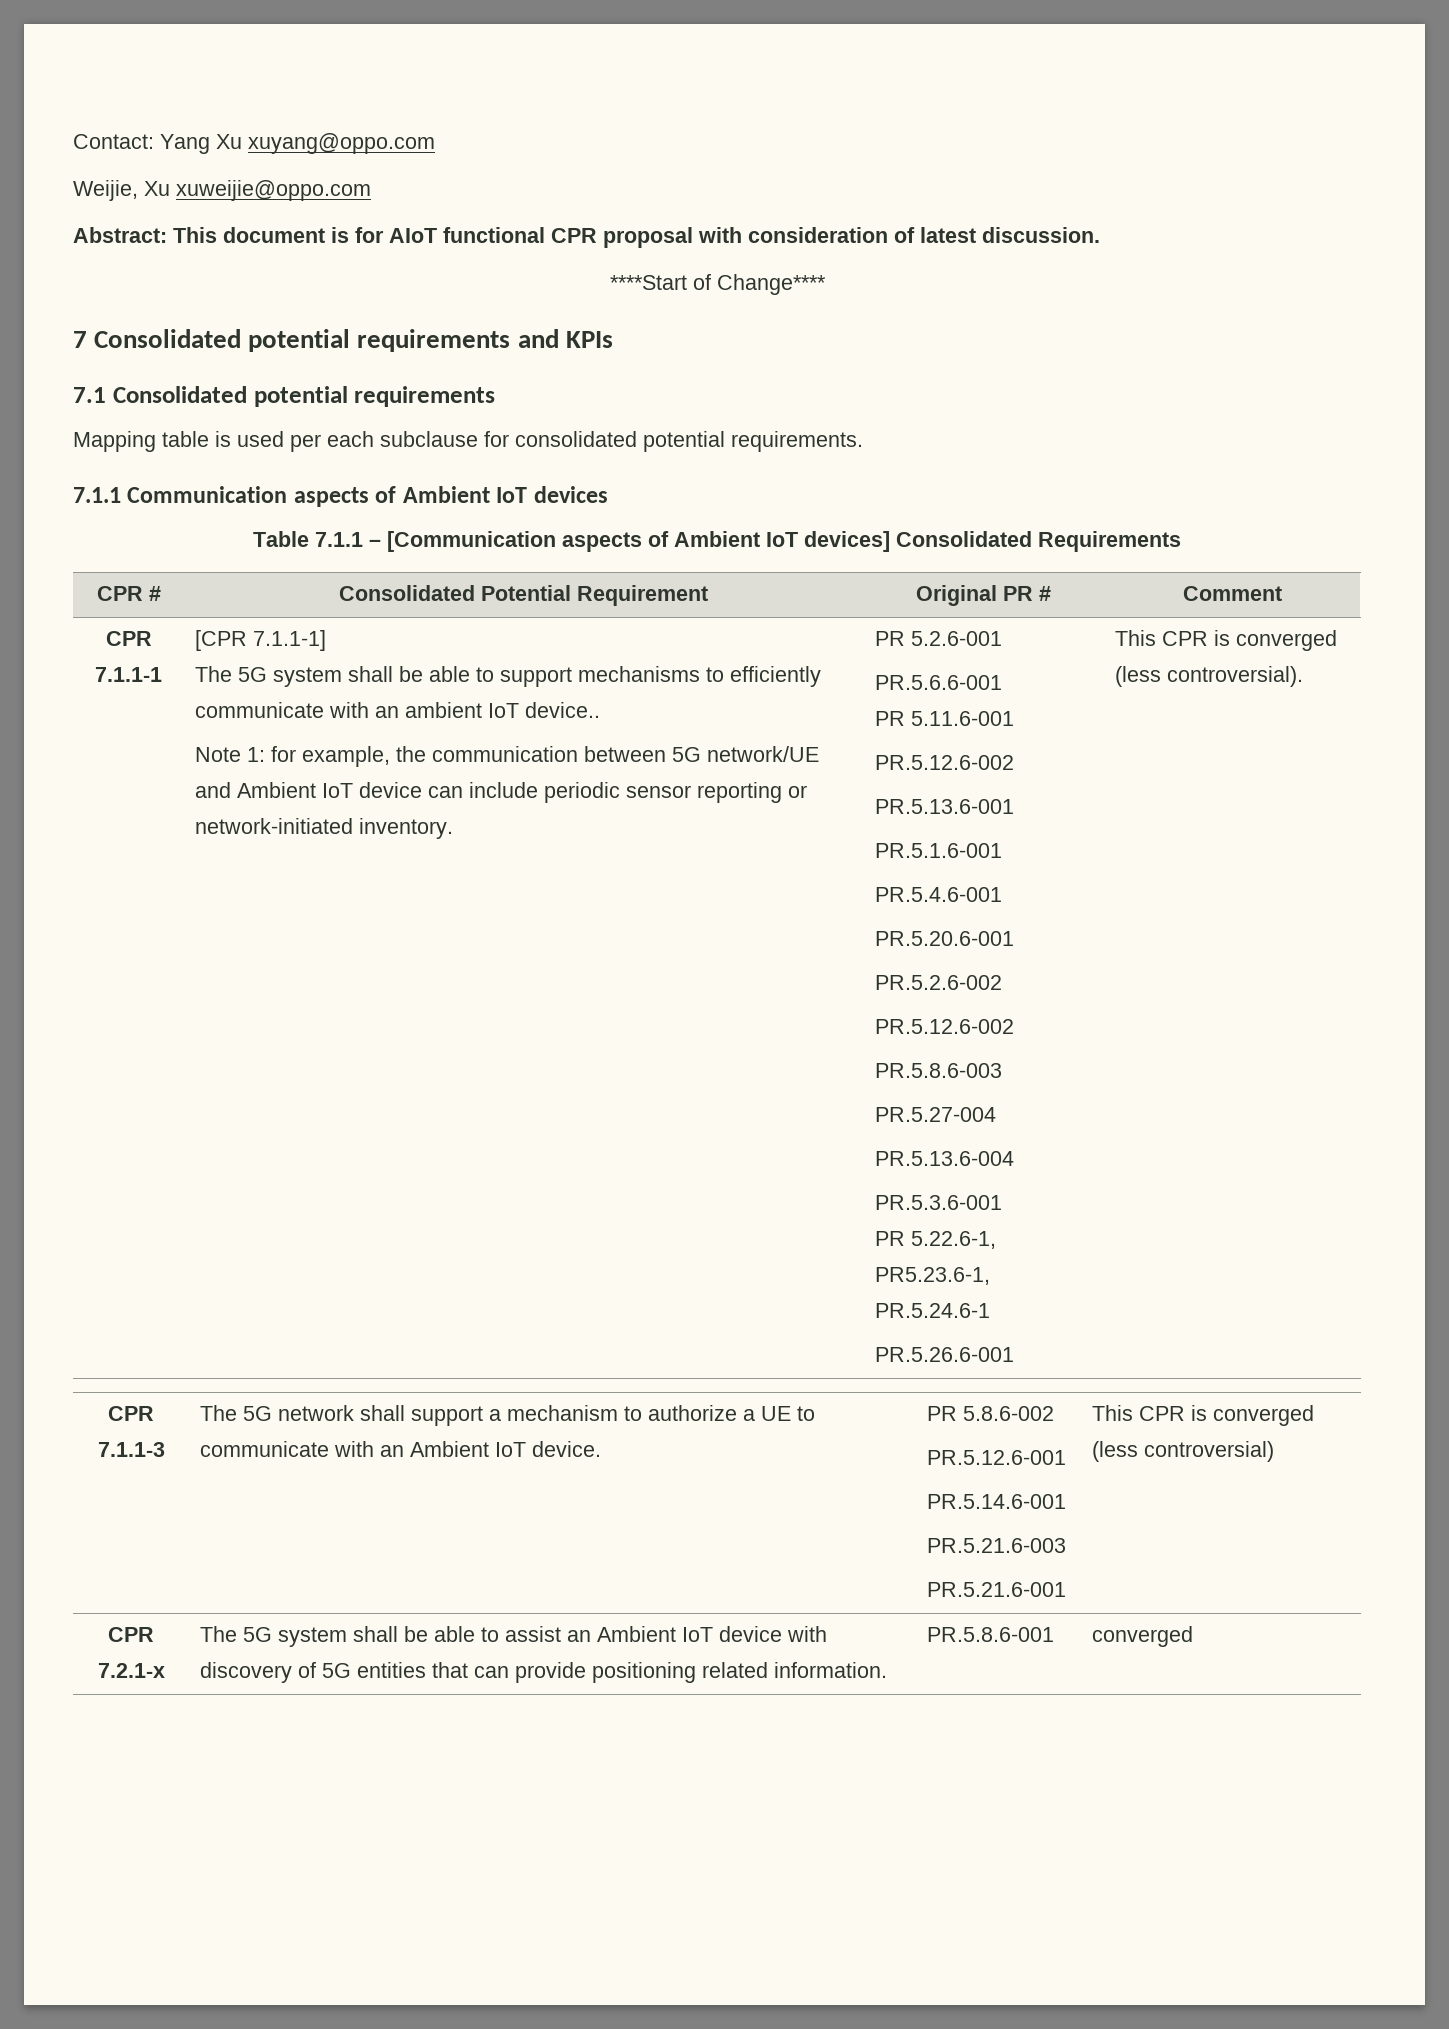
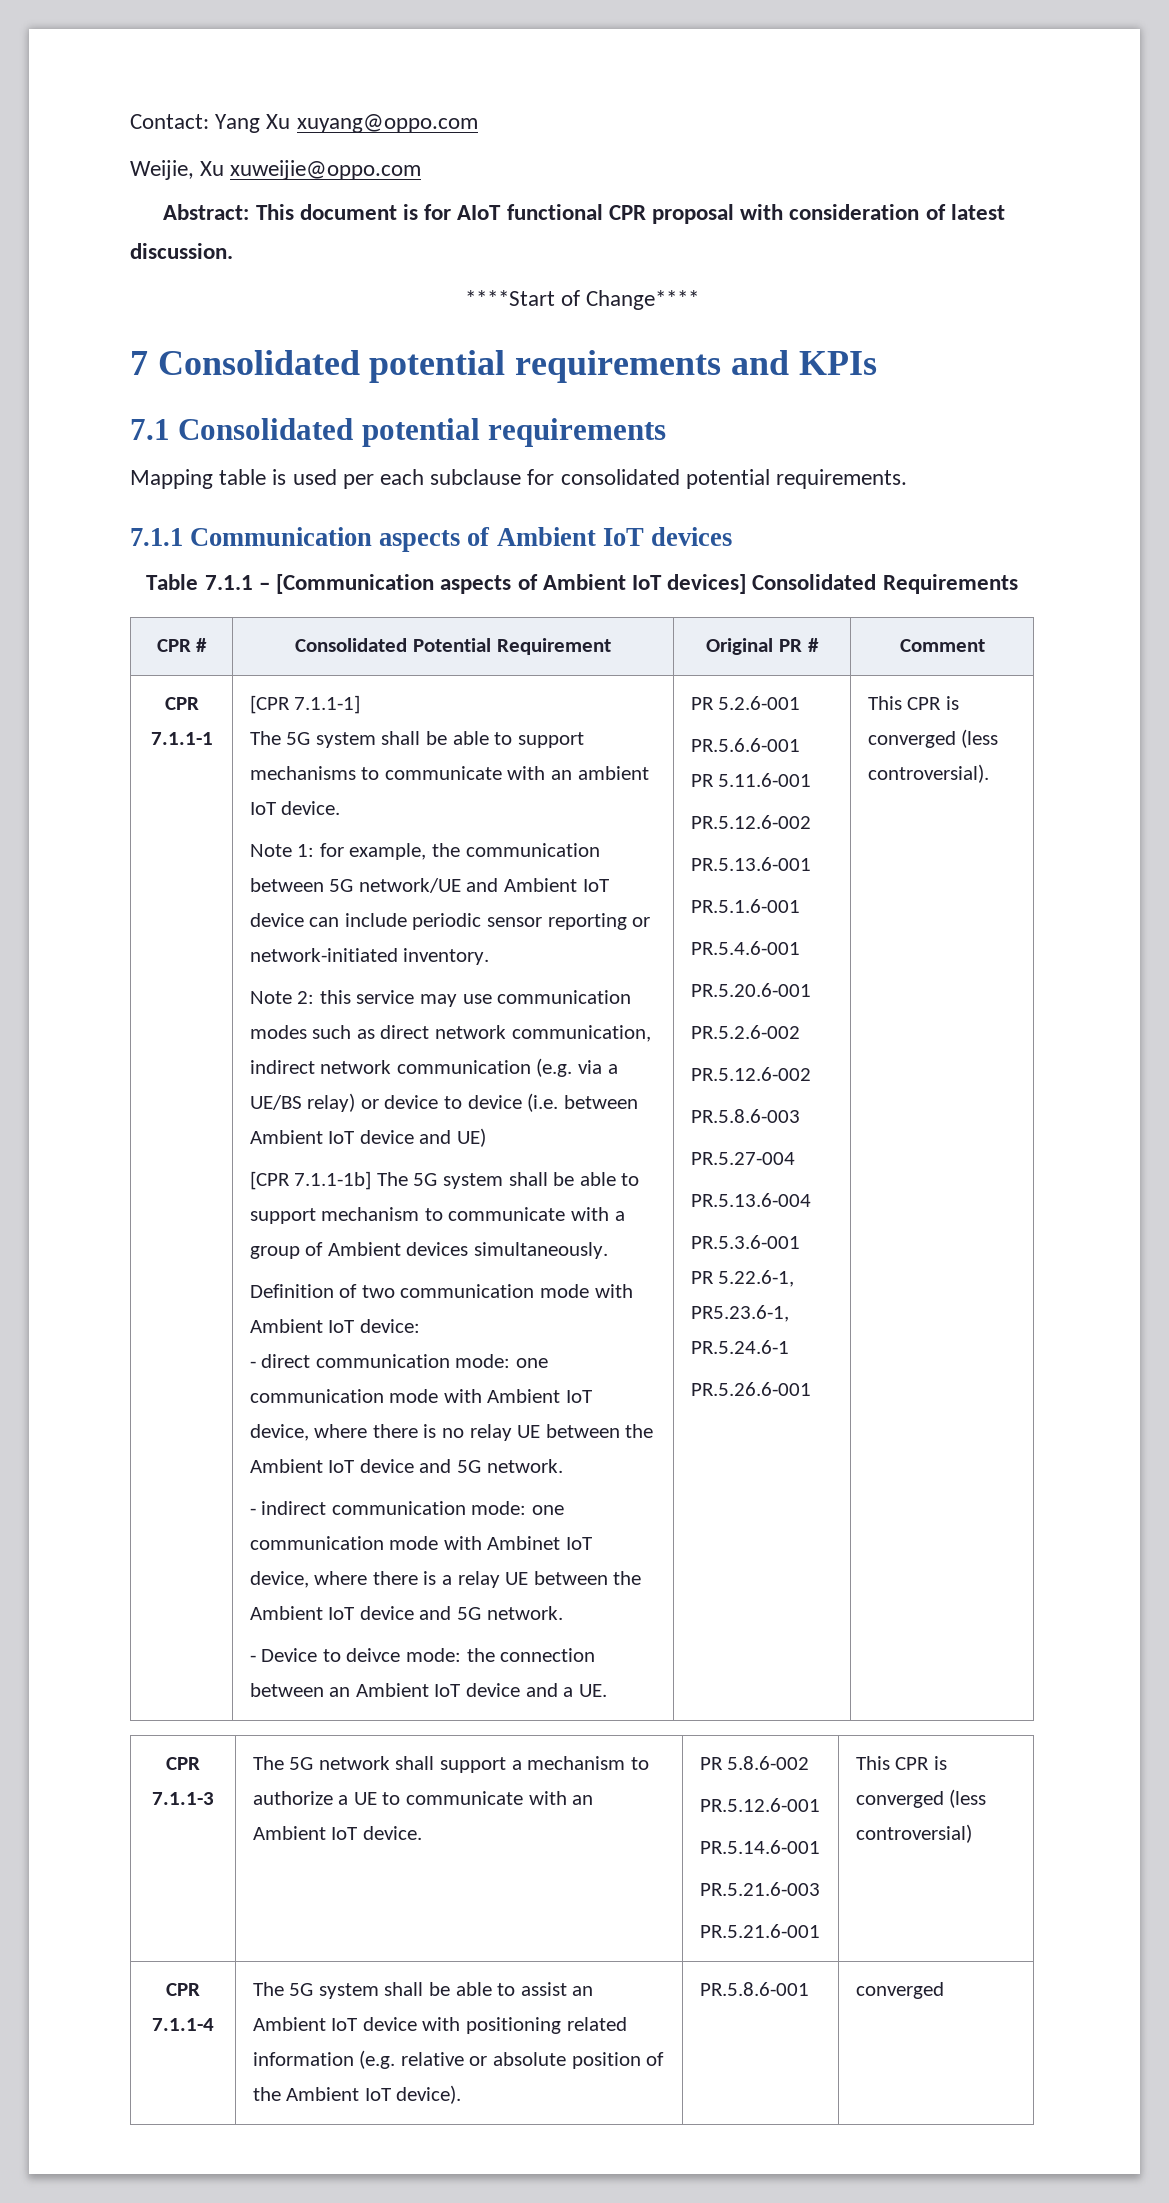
[730,666,822,687] efficiently -> (380, 773) none
[525,702,601,718] device.. -> [281,801,341,815] device.
(454, 828) none -> [249,990,632,1007] [249,1025,651,1042] [249,1058,618,1077] [249,1093,638,1112] [249,1128,487,1147] [249,1171,640,1190] [249,1207,625,1224] [249,1242,609,1259] [249,1284,633,1298] [249,1319,420,1333] [249,1354,549,1368] [249,1389,593,1403] [249,1424,654,1441] [249,1459,563,1473] [249,1501,565,1515] [249,1536,593,1550] [249,1571,642,1588] [249,1606,563,1620] [249,1648,596,1662] [249,1683,607,1697] // Note 2: this service may use communication modes such as direct network communication, indirect network communication (e.g. via a UE/BS relay) or device to device (i.e. between Ambient IoT device and UE) // [CPR 7.1.1-1b] The 5G system shall be able to support mechanism to communicate with a group of Ambient devices simultaneously. // Definition of two communication mode with Ambient IoT device: // - direct communication mode: one communication mode with Ambient IoT device, where there is no relay UE between the Ambient IoT device and 5G network. // - indirect communication mode: one communication mode with Ambinet IoT device, where there is a relay UE between the Ambient IoT device and 5G network. // - Device to deivce mode: the connection between an Ambient IoT device and a UE.
[97,1663,165,1678] 7.2.1-x -> [152,2018,214,2031] 7.1.1-4
[200,1662,888,1683] discovery of 5G entities that can provide positioning related information. -> [466,2017,627,2034] [252,2050,665,2069] [252,2085,462,2104] positioning related information (e.g. relative or absolute position of the Ambient IoT device).

